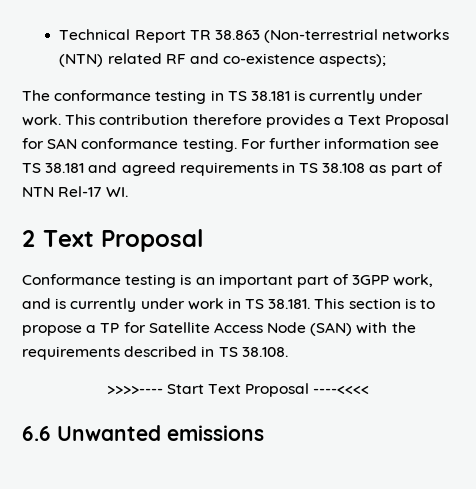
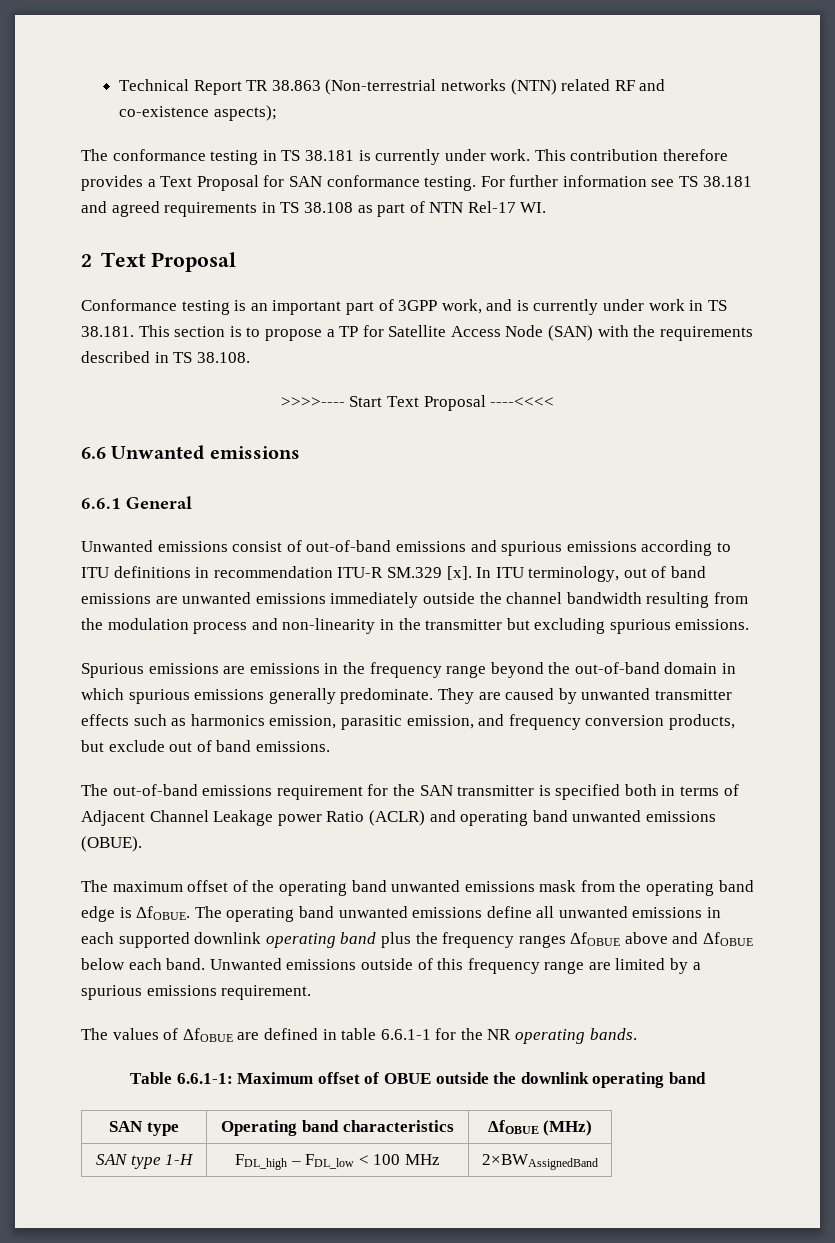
(264, 433) none -> [81,496,192,509] [81,540,731,556] [81,566,707,582] [81,592,748,608] [81,618,750,634] [81,662,737,678] [81,688,732,704] [81,714,735,730] [81,740,330,752] [81,784,739,800] [81,810,716,826] [81,836,142,852] [81,880,754,896] [81,906,722,922] [81,932,754,948] [81,958,701,974] [81,985,312,1000] [81,1028,637,1044] [130,1072,706,1088] [109,1121,179,1136] [221,1120,454,1136] [487,1120,593,1136] [95,1154,195,1169] [235,1154,440,1170] [481,1154,598,1170] // 6.6.1 General // Unwanted emissions consist of out-of-band emissions and spurious emissions according to ITU definitions in recommendation ITU-R SM.329 [x]. In ITU terminology, out of band emissions are unwanted emissions immediately outside the channel bandwidth resulting from the modulation process and non-linearity in the transmitter but excluding spurious emissions. // Spurious emissions are emissions in the frequency range beyond the out-of-band domain in which spurious emissions generally predominate. They are caused by unwanted transmitter effects such as harmonics emission, parasitic emission, and frequency conversion products, but exclude out of band emissions. // The out-of-band emissions requirement for the SAN transmitter is specified both in terms of Adjacent Channel Leakage power Ratio (ACLR) and operating band unwanted emissions (OBUE). // The maximum offset of the operating band unwanted emissions mask from the operating band edge is ΔfOBUE. The operating band unwanted emissions define all unwanted emissions in each supported downlink operating band plus the frequency ranges ΔfOBUE above and ΔfOBUE below each band. Unwanted emissions outside of this frequency range are limited by a spurious emissions requirement. // The values of ΔfOBUE are defined in table 6.6.1-1 for the NR operating bands. // Table 6.6.1-1: Maximum offset of OBUE outside the downlink operating band // SAN type | Operating band characteristics | ΔfOBUE (MHz) // SAN type 1-H | FDL_high – FDL_low < 100 MHz | 2×BWAssignedBand

